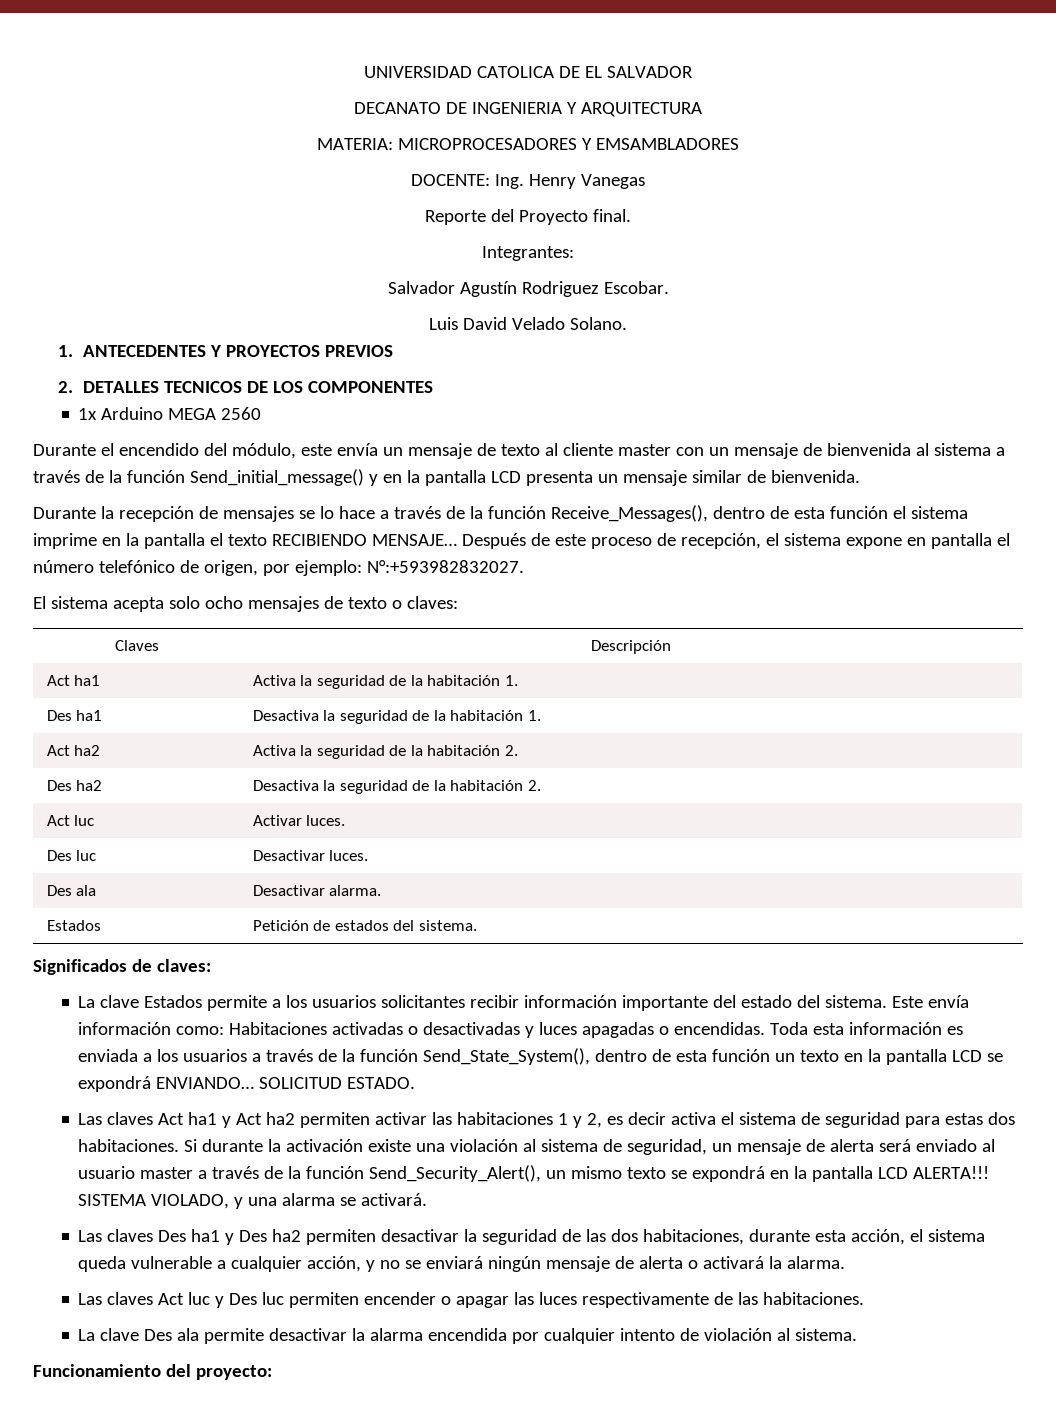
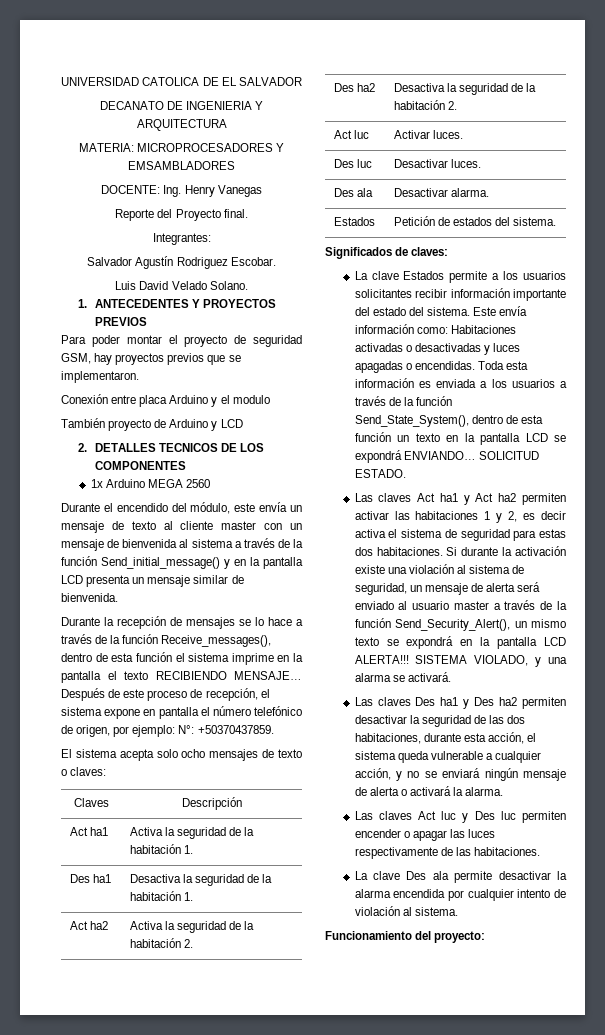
(394, 351) none -> [61,335,302,347] [61,353,241,365] [61,371,139,383] [61,394,270,407] [61,418,243,431] // Para poder montar el proyecto de seguridad GSM, hay proyectos previos que se implementaron. // Conexión entre placa Arduino y el modulo // También proyecto de Arduino y LCD
[550,505,708,522] Receive_Messages(), -> [161,635,272,647] Receive_messages(),
[366,560,524,573] N°:+593982832027. -> [178,725,274,734] N°: +50370437859.

